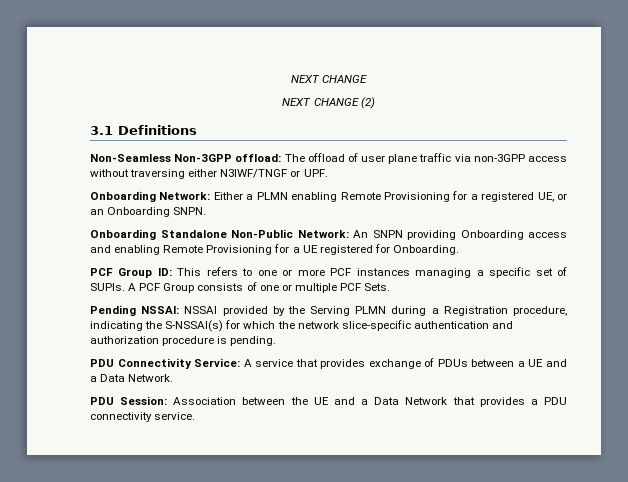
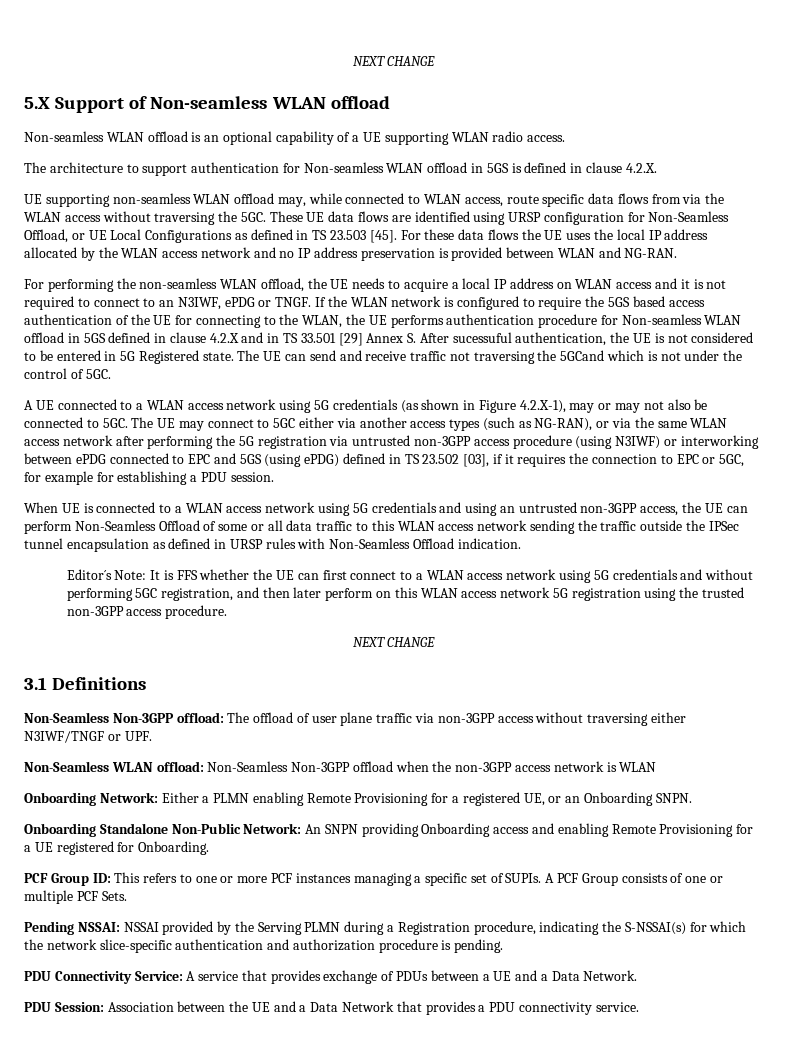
[290,75,368,83] [282,97,375,109] NEXT CHANGE // NEXT CHANGE (2) -> [352,56,436,66] [24,96,390,113] [24,131,566,145] [24,162,657,176] [24,193,725,207] [24,211,730,225] [24,229,709,243] [24,247,678,261] [24,278,727,292] [24,296,705,310] [24,314,742,328] [24,332,754,346] [24,350,743,364] [24,368,111,379] [24,399,708,413] [24,417,728,431] [24,435,759,449] [24,453,745,467] [24,471,274,485] [24,502,748,516] [24,520,739,534] [24,538,521,552] [66,569,754,583] [66,587,745,601] [66,605,228,619] [352,637,436,647] NEXT CHANGE // 5.X Support of Non-seamless WLAN offload // Non-seamless WLAN offload is an optional capability of a UE supporting WLAN radio access. // The architecture to support authentication for Non-seamless WLAN offload in 5GS is defined in clause 4.2.X. // UE supporting non-seamless WLAN offload may, while connected to WLAN access, route specific data flows from via the WLAN access without traversing the 5GC. These UE data flows are identified using URSP configuration for Non-Seamless Offload, or UE Local Configurations as defined in TS 23.503 [45]. For these data flows the UE uses the local IP address allocated by the WLAN access network and no IP address preservation is provided between WLAN and NG-RAN. // For performing the non-seamless WLAN offload, the UE needs to acquire a local IP address on WLAN access and it is not required to connect to an N3IWF, ePDG or TNGF. If the WLAN network is configured to require the 5GS based access authentication of the UE for connecting to the WLAN, the UE performs authentication procedure for Non-seamless WLAN offload in 5GS defined in clause 4.2.X and in TS 33.501 [29] Annex S. After sucessuful authentication, the UE is not considered to be entered in 5G Registered state. The UE can send and receive traffic not traversing the 5GCand which is not under the control of 5GC. // A UE connected to a WLAN access network using 5G credentials (as shown in Figure 4.2.X-1), may or may not also be connected to 5GC. The UE may connect to 5GC either via another access types (such as NG-RAN), or via the same WLAN access network after performing the 5G registration via untrusted non-3GPP access procedure (using N3IWF) or interworking between ePDG connected to EPC and 5GS (using ePDG) defined in TS 23.502 [03], if it requires the connection to EPC or 5GC, for example for establishing a PDU session. // When UE is connected to a WLAN access network using 5G credentials and using an untrusted non-3GPP access, the UE can perform Non-Seamless Offload of some or all data traffic to this WLAN access network sending the traffic outside the IPSec tunnel encapsulation as defined in URSP rules with Non-Seamless Offload indication. // Editor´s Note: It is FFS whether the UE can first connect to a WLAN access network using 5G credentials and without performing 5GC registration, and then later perform on this WLAN access network 5G registration using the trusted non-3GPP access procedure. // NEXT CHANGE
(328, 173) none -> [24,761,657,772] // Non-Seamless WLAN offload: Non-Seamless Non-3GPP offload when the non-3GPP access network is WLAN

